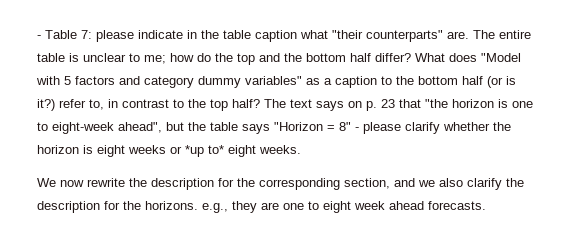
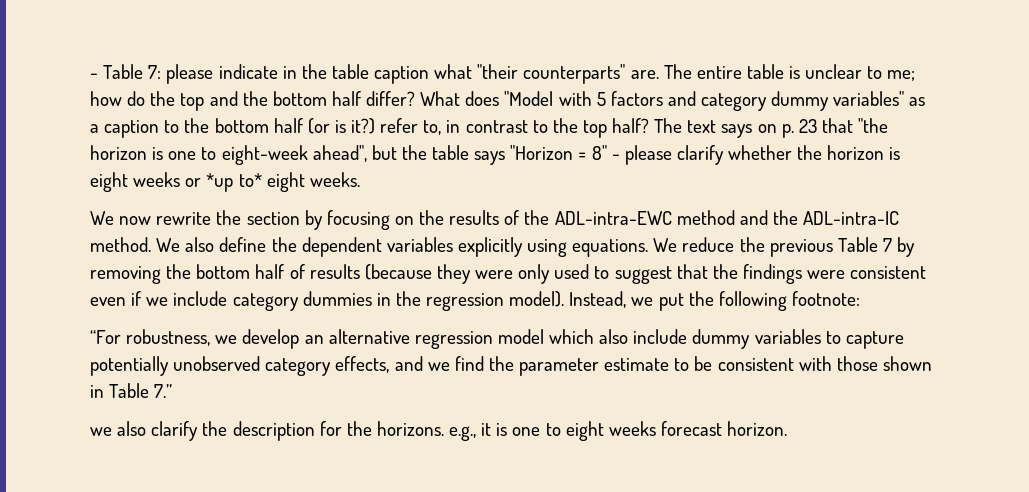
[151,178,415,190] description for the corresponding section, and -> [246,210,900,230] [90,237,916,257] [90,264,927,284] [90,291,860,311] [90,329,904,349] [90,356,932,376] [90,383,173,398] section by focusing on the results of the ADL-intra-EWC method and the ADL-intra-IC method. We also define the dependent variables explicitly using equations. We reduce the previous Table 7 by removing the bottom half of results (because they were only used to suggest that the findings were consistent even if we include category dummies in the regression model). Instead, we put the following footnote: // “For robustness, we develop an alternative regression model which also include dummy variables to capture potentially unobserved category effects, and we find the parameter estimate to be consistent with those shown in Table 7.” //
[232,201,279,213] they are -> [481,423,508,436] it is
[354,201,486,210] week ahead forecasts. -> [608,421,788,436] weeks forecast horizon.

